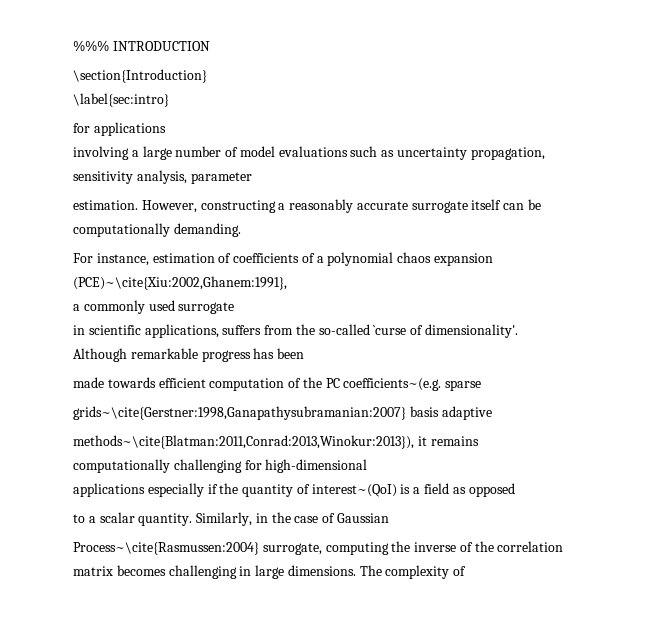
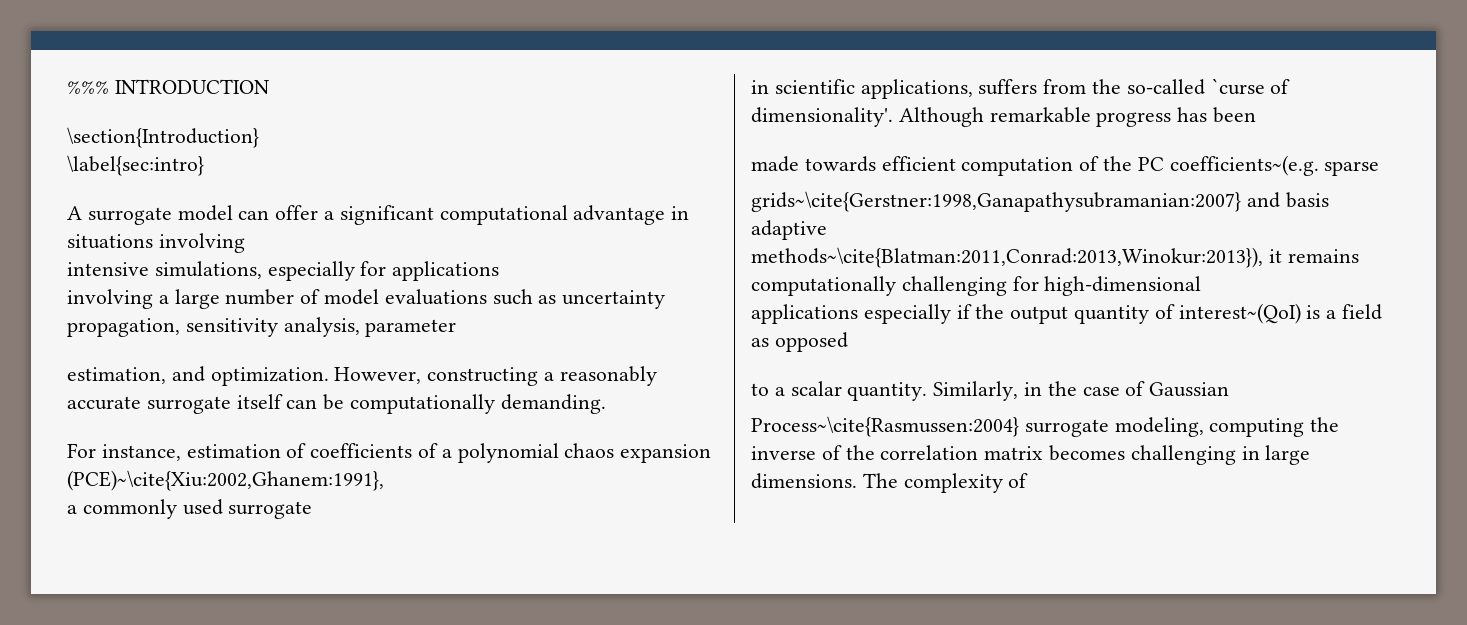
(169, 100) none -> [67,205,690,225] [67,233,245,253] [67,261,355,281] A surrogate model can offer a significant computational advantage in situations involving // intensive simulations, especially
[73,200,138,210] estimation. -> [67,366,329,386] estimation, and optimization.
(406, 413) none -> [1246,192,1280,208] and
(239, 488) none -> [1010,306,1069,324] output
[262,543,322,555] surrogate, -> [1024,417,1204,437] surrogate modeling,

